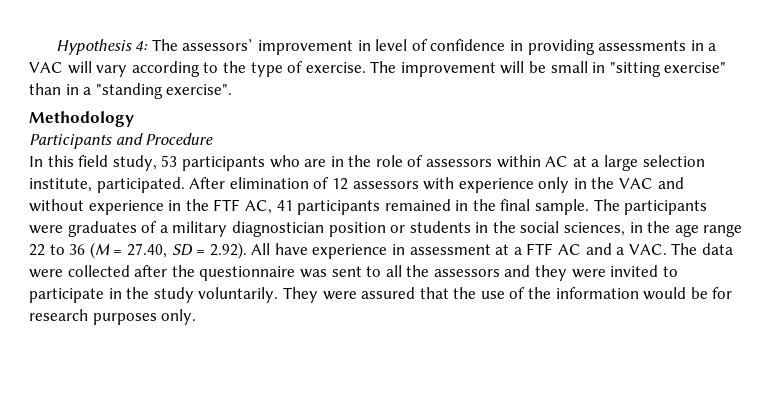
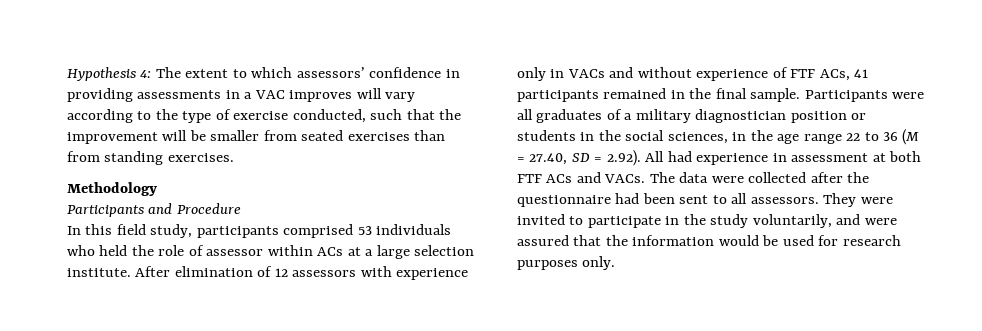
[182,39,428,55] assessors’ improvement in level of -> [185,67,365,78] extent to which assessors’
(63, 67) none -> [289,90,353,102] improves
[305,61,727,77] [29,83,233,99] exercise. The improvement will be small in "sitting exercise" than in a "standing exercise". -> [233,109,462,123] [67,130,446,144] [67,151,234,165] exercise conducted, such that the improvement will be smaller from seated exercises than from standing exercises.
[161,155,569,171] 53 participants who are in the role of assessors within AC -> [196,224,452,238] [67,245,344,256] participants comprised 53 individuals who held the role of assessor within ACs
[29,177,185,193] institute, participated. -> [67,268,131,277] institute.
[591,177,654,189] the VAC -> [567,69,605,78] VACs
[168,199,272,214] in the FTF AC, -> [772,67,850,81] of FTF ACs,
[593,199,708,215] [29,225,63,234] The participants were -> [804,90,925,102] [517,109,533,120] Participants were all
[274,243,308,255] have -> [667,151,692,162] had
[513,243,667,255] a FTF AC and a VAC. -> [889,151,922,162] [517,172,646,183] both FTF ACs and VACs.
[299,269,327,278] was -> [615,193,675,204] had been
[406,265,568,281] the assessors and they -> [750,193,857,207] assessors. They
[198,287,318,303] voluntarily. They -> [752,214,861,228] voluntarily, and
[480,287,552,299] use of the -> (628, 240) none
(708, 293) none -> [782,235,814,246] used

